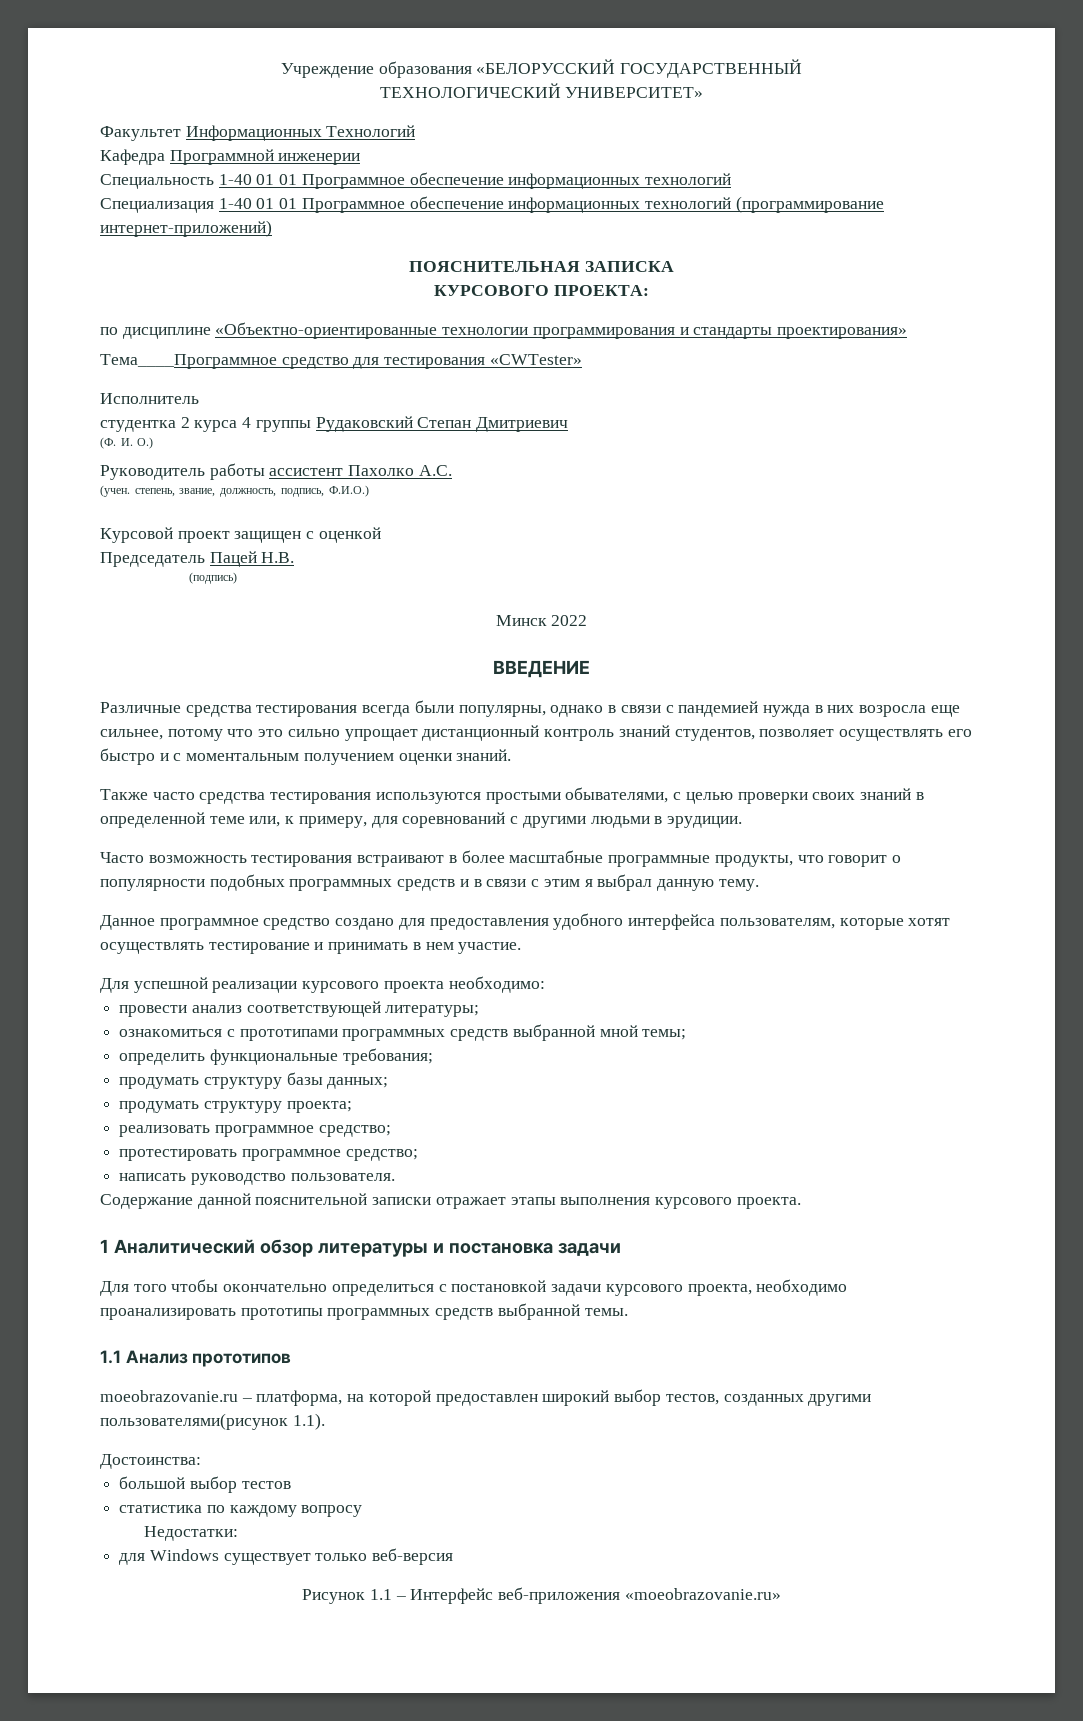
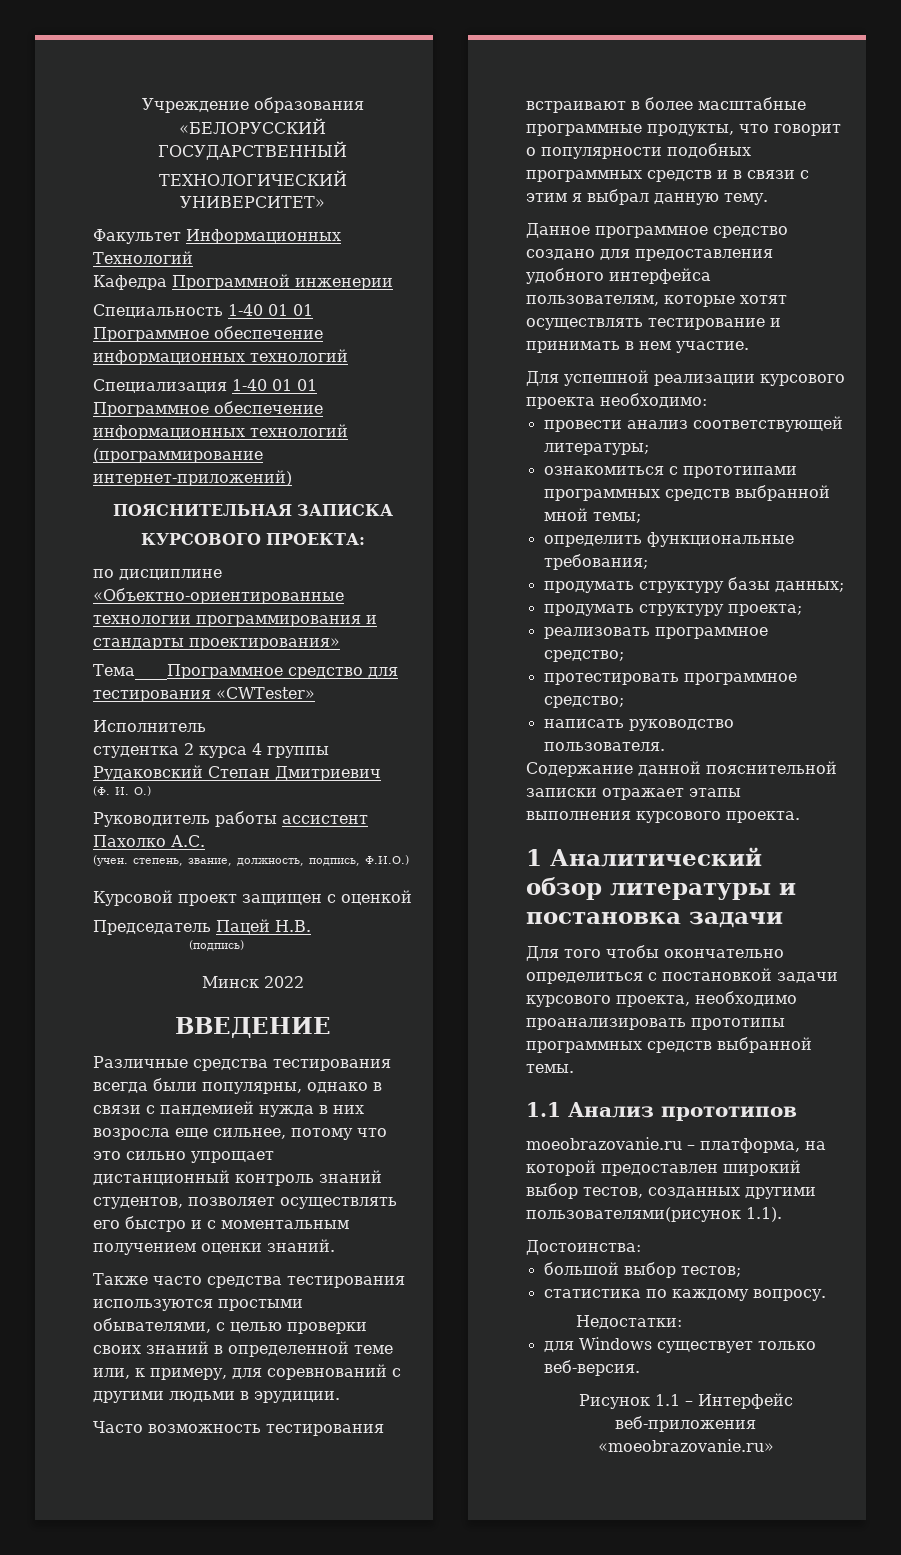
[241,1481,291,1489] тестов -> [680,1266,741,1277] тестов;
[301,1505,363,1517] вопросу -> [752,1289,826,1301] вопросу.
[372,1548,454,1565] веб-версия -> [543,1360,640,1376] веб-версия.

